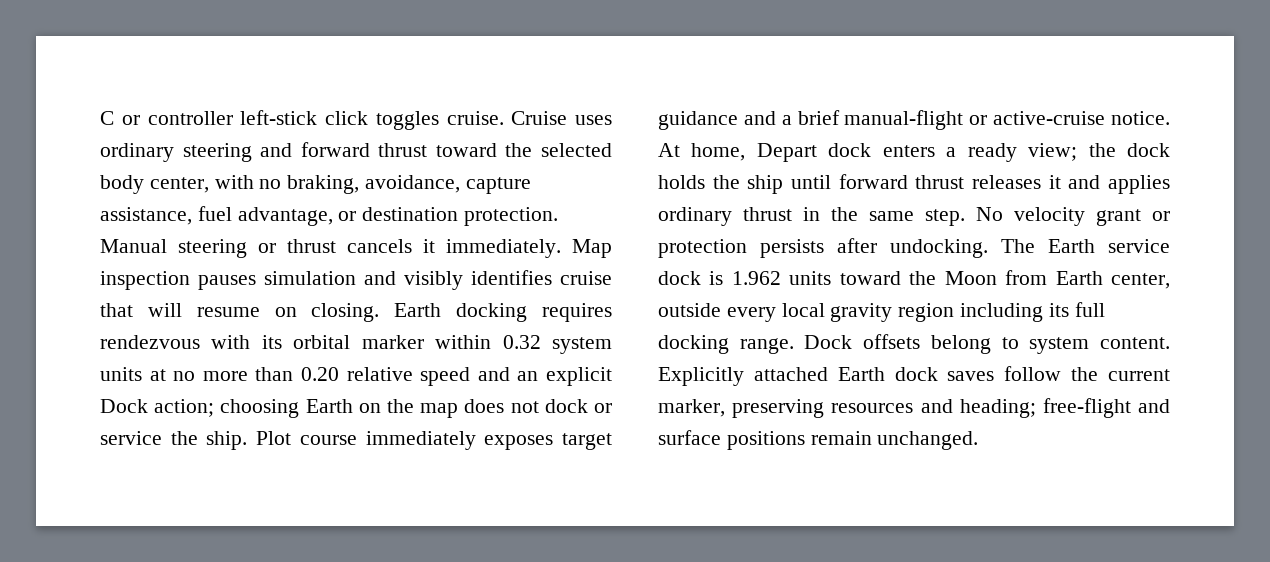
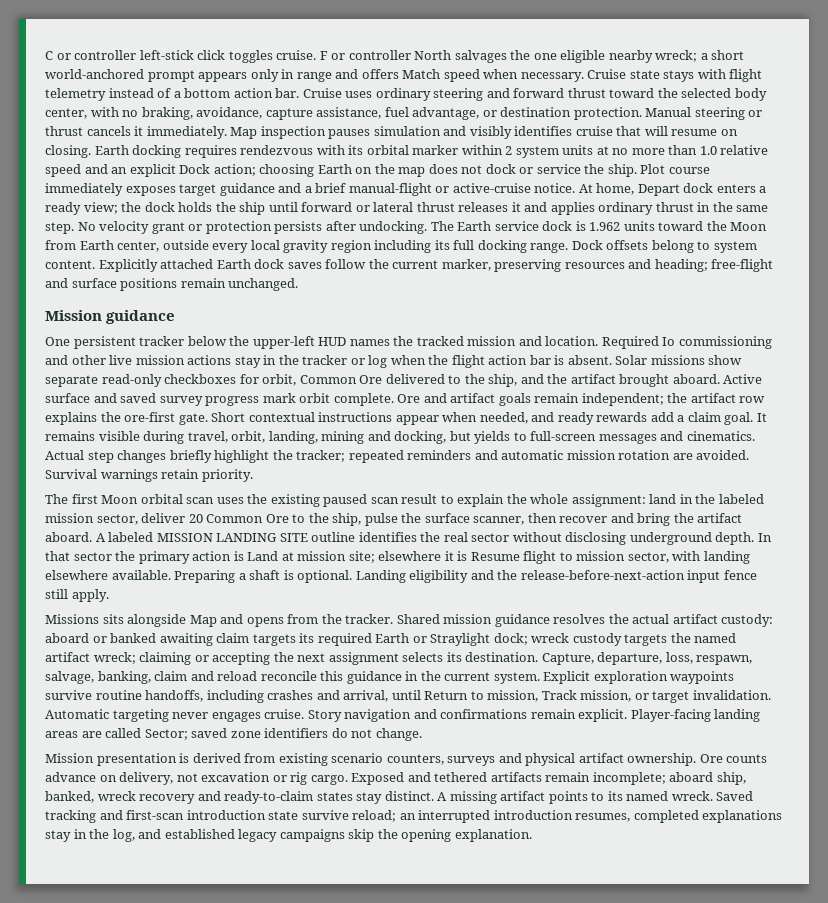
(504, 118) none -> [319,50,745,63] [45,69,763,82] [45,88,300,101] F or controller North salvages the one eligible nearby wreck; a short world-anchored prompt appears only in range and offers Match speed when necessary. Cruise state stays with flight telemetry instead of a bottom action bar.
[502,335,541,349] 0.32 -> [505,146,513,155] 2
[301,367,339,381] 0.20 -> [699,146,717,155] 1.0
(908, 181) none -> [355,202,414,212] or lateral
(979, 440) none -> [45,310,176,324] [45,336,772,349] [45,355,743,368] [45,374,763,387] [45,393,766,406] [45,412,767,425] [45,431,755,444] [45,450,750,463] [45,469,253,482] [45,494,764,507] [45,513,743,526] [45,532,772,545] [45,551,750,564] [45,570,757,583] [45,589,109,602] [45,614,774,627] [45,633,737,646] [45,652,753,665] [45,671,735,684] [45,690,771,703] [45,709,761,722] [45,728,422,741] [45,753,768,766] [45,772,746,785] [45,791,754,804] [45,810,783,823] [45,829,532,842] // Mission guidance // One persistent tracker below the upper-left HUD names the tracked mission and location. Required Io commissioning and other live mission actions stay in the tracker or log when the flight action bar is absent. Solar missions show separate read-only checkboxes for orbit, Common Ore delivered to the ship, and the artifact brought aboard. Active surface and saved survey progress mark orbit complete. Ore and artifact goals remain independent; the artifact row explains the ore-first gate. Short contextual instructions appear when needed, and ready rewards add a claim goal. It remains visible during travel, orbit, landing, mining and docking, but yields to full-screen messages and cinematics. Actual step changes briefly highlight the tracker; repeated reminders and automatic mission rotation are avoided. Survival warnings retain priority. // The first Moon orbital scan uses the existing paused scan result to explain the whole assignment: land in the labeled mission sector, deliver 20 Common Ore to the ship, pulse the surface scanner, then recover and bring the artifact aboard. A labeled MISSION LANDING SITE outline identifies the real sector without disclosing underground depth. In that sector the primary action is Land at mission site; elsewhere it is Resume flight to mission sector, with landing elsewhere available. Preparing a shaft is optional. Landing eligibility and the release-before-next-action input fence still apply. // Missions sits alongside Map and opens from the tracker. Shared mission guidance resolves the actual artifact custody: aboard or banked awaiting claim targets its required Earth or Straylight dock; wreck custody targets the named artifact wreck; claiming or accepting the next assignment selects its destination. Capture, departure, loss, respawn, salvage, banking, claim and reload reconcile this guidance in the current system. Explicit exploration waypoints survive routine handoffs, including crashes and arrival, until Return to mission, Track mission, or target invalidation. Automatic targeting never engages cruise. Story navigation and confirmations remain explicit. Player-facing landing areas are called Sector; saved zone identifiers do not change. // Mission presentation is derived from existing scenario counters, surveys and physical artifact ownership. Ore counts advance on delivery, not excavation or rig cargo. Exposed and tethered artifacts remain incomplete; aboard ship, banked, wreck recovery and ready-to-claim states stay distinct. A missing artifact points to its named wreck. Saved tracking and first-scan introduction state survive reload; an interrupted introduction resumes, completed explanations stay in the log, and established legacy campaigns skip the opening explanation.

